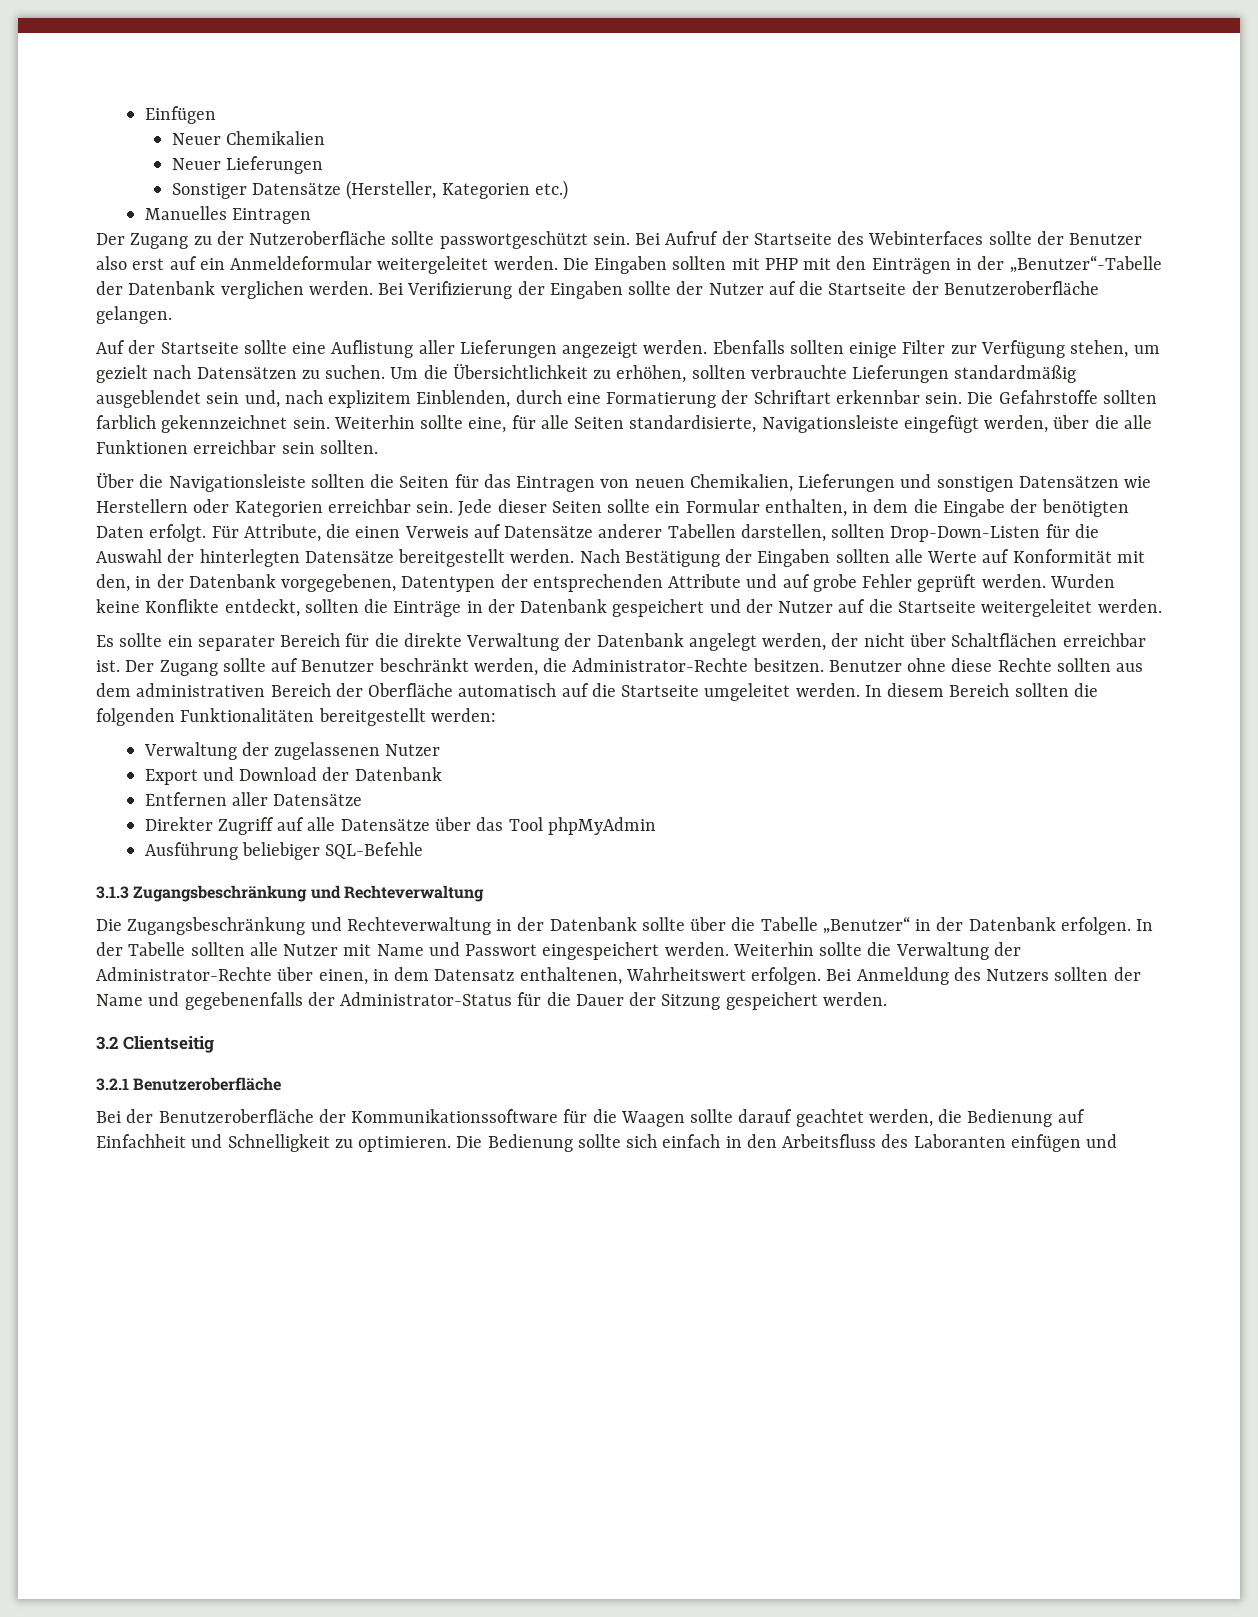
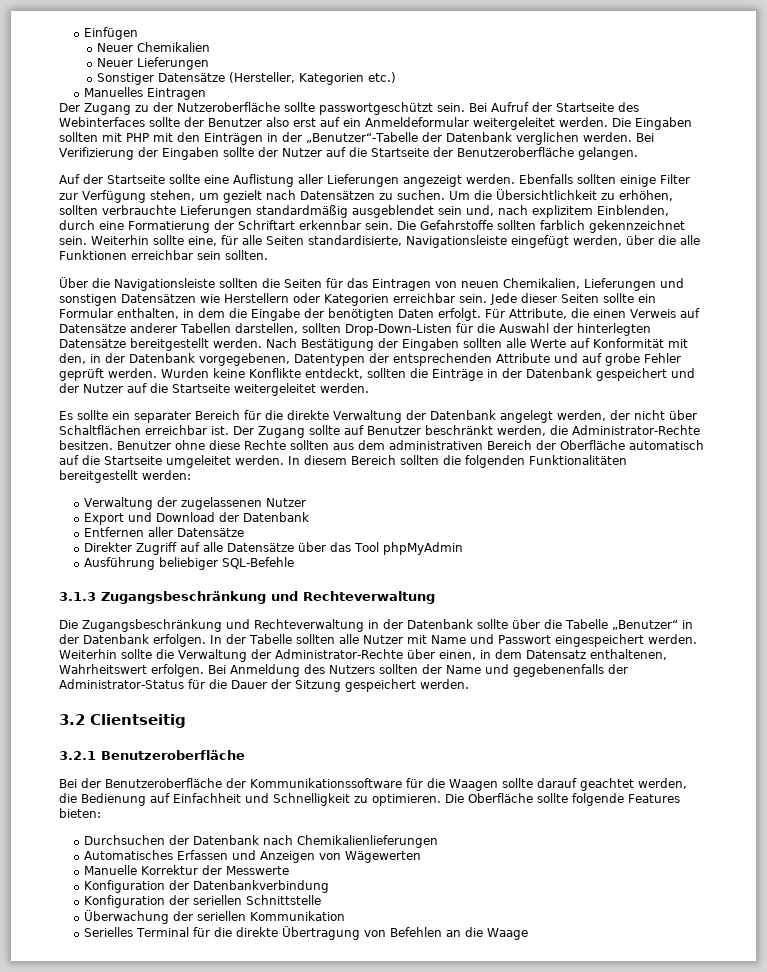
[487,1134,1118,1152] Bedienung sollte sich einfach in den Arbeitsfluss des Laboranten einfügen und -> [468,793,680,806] [59,808,101,818] [84,835,439,848] [84,850,422,863] [84,865,290,875] [84,880,330,893] [84,895,322,908] [84,910,346,924] [84,926,529,940] Oberfläche sollte folgende Features bieten: // Durchsuchen der Datenbank nach Chemikalienlieferungen // Automatisches Erfassen und Anzeigen von Wägewerten // Manuelle Korrektur der Messwerte // Konfiguration der Datenbankverbindung // Konfiguration der seriellen Schnittstelle // Überwachung der seriellen Kommunikation // Serielles Terminal für die direkte Übertragung von Befehlen an die Waage

